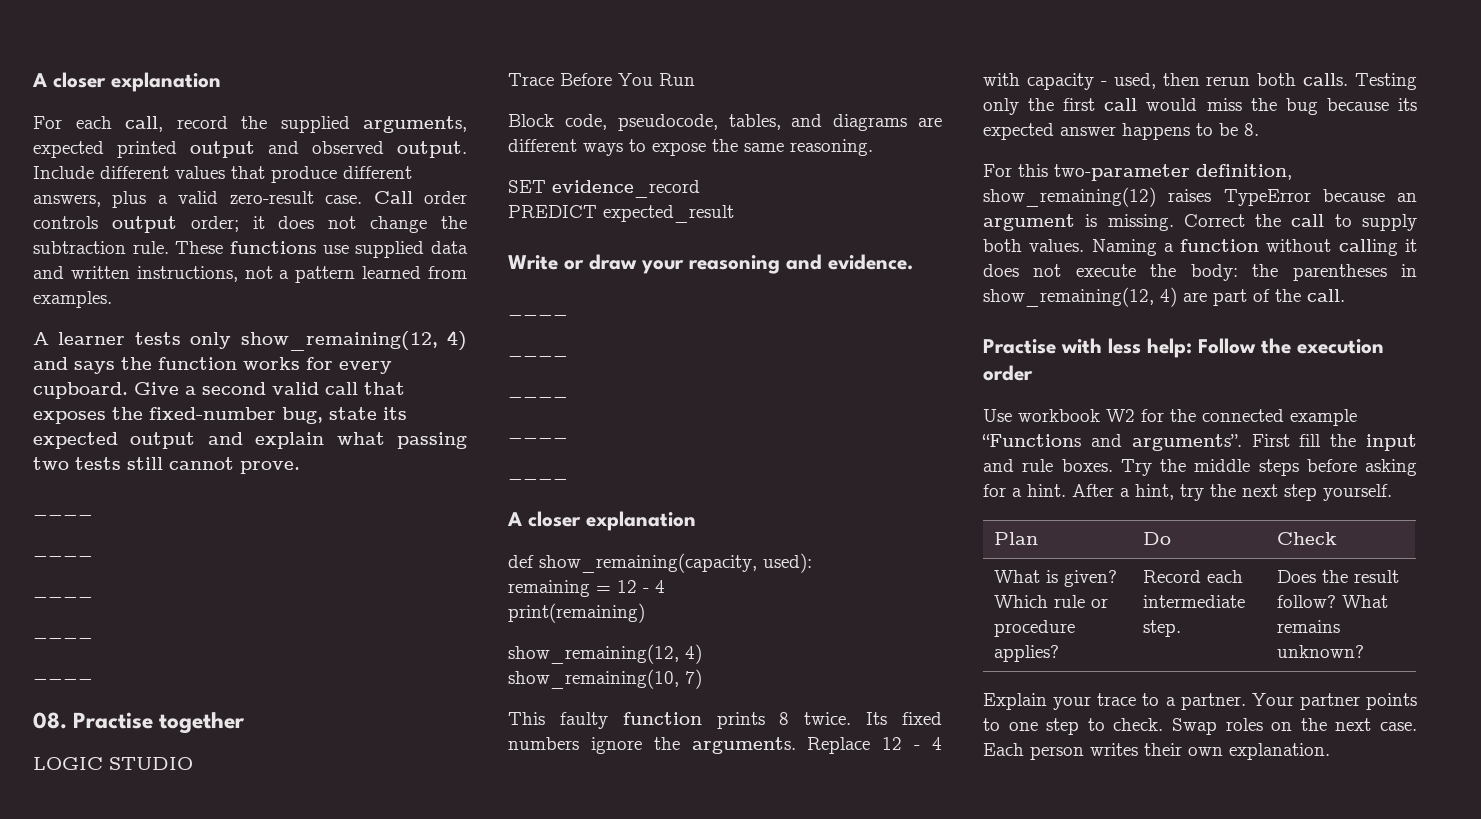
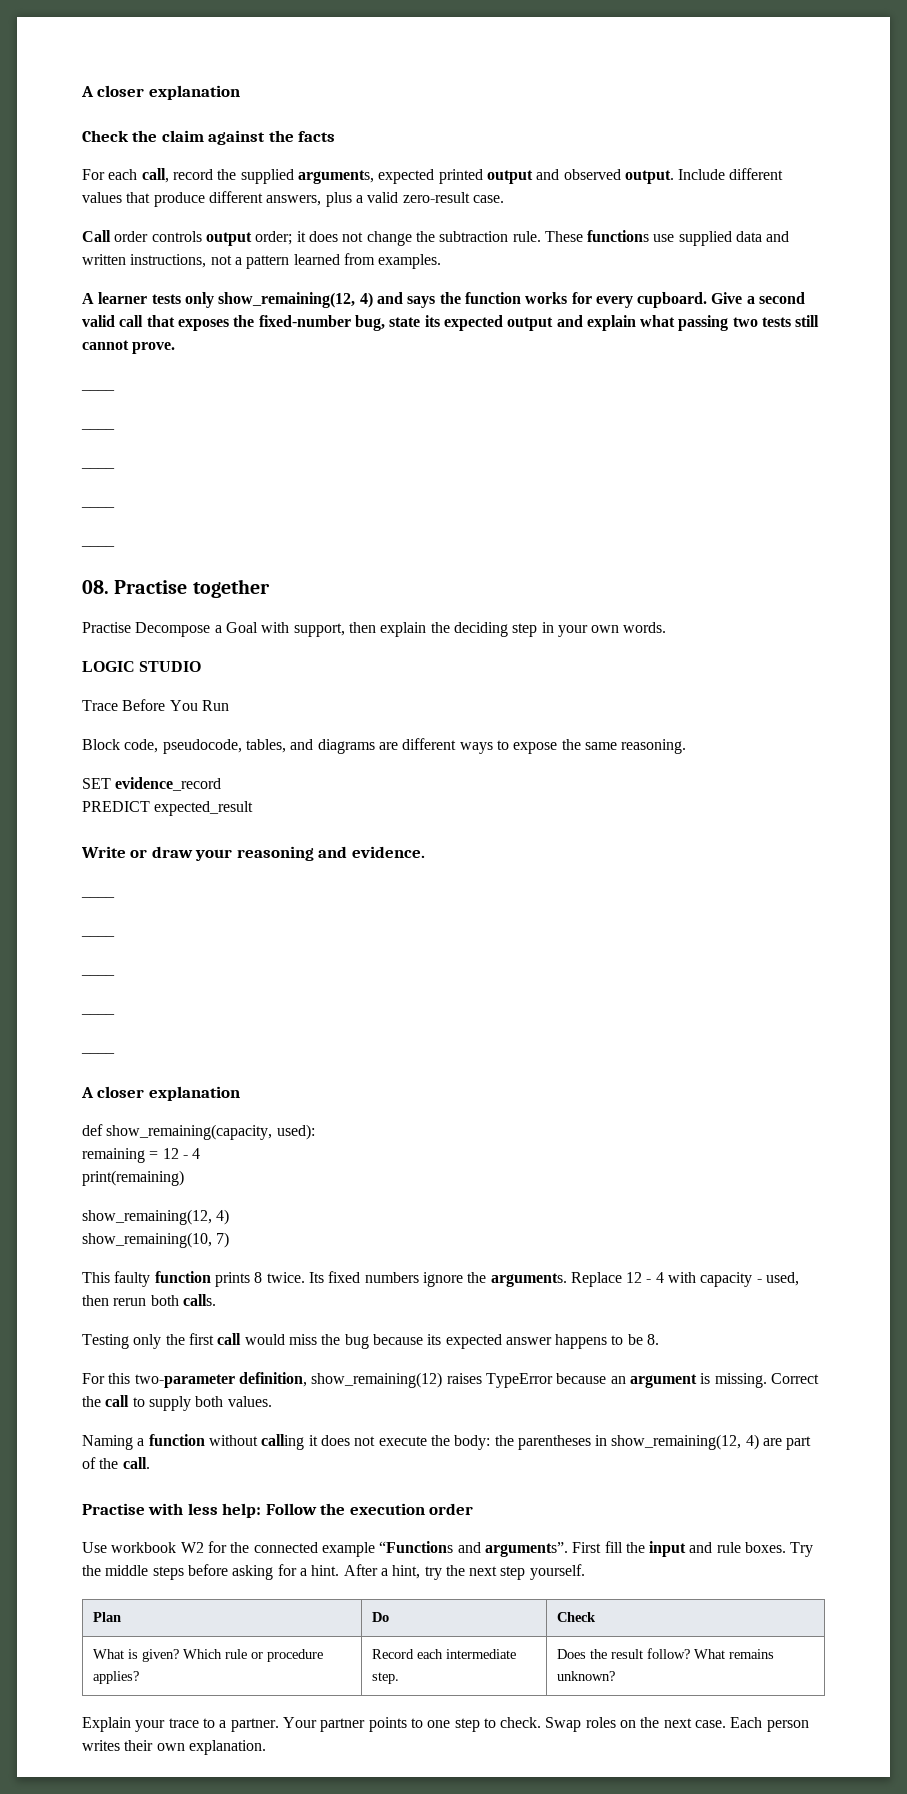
[32,72,221,92] A closer explanation -> [81,85,240,100] [82,130,336,145] A closer explanation // Check the claim against the facts
(363, 199) none -> (504, 199) //
(246, 723) none -> [82,622,667,637] // Practise Decompose a Goal with support, then explain the deciding step in your own words.
(1349, 79) none -> (216, 1300) //
(1085, 245) none -> (272, 1401) //

